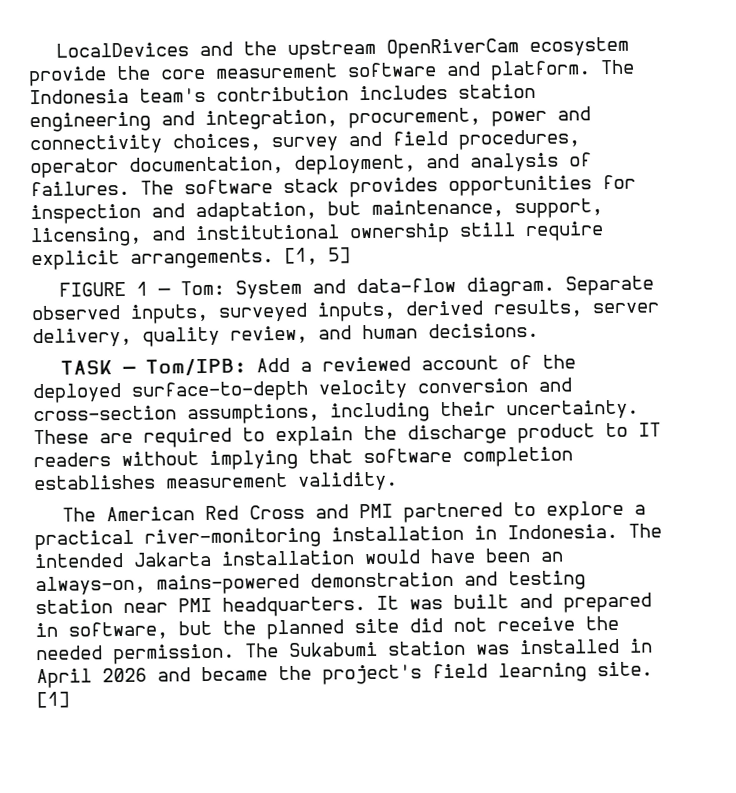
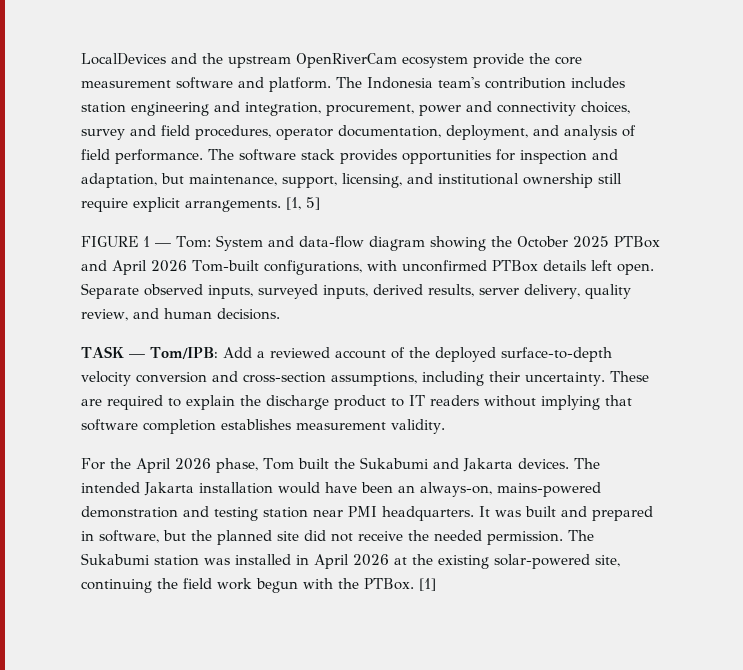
[30,180,130,197] failures. -> [81,149,203,164] field performance.
[466,276,556,297] diagram. -> [368,236,660,251] [81,260,654,275] diagram showing the October 2025 PTBox and April 2026 Tom-built configurations, with unconfirmed PTBox details left open.
[62,500,647,523] [34,523,618,551] The American Red Cross and PMI partnered to explore a practical river-monitoring installation in Indonesia. -> [81,457,569,473] For the April 2026 phase, Tom built the Sukabumi and Jakarta devices.
[157,661,653,685] and became the project's field learning site. -> [394,554,620,569] [81,578,414,593] at the existing solar-powered site, continuing the field work begun with the PTBox.

